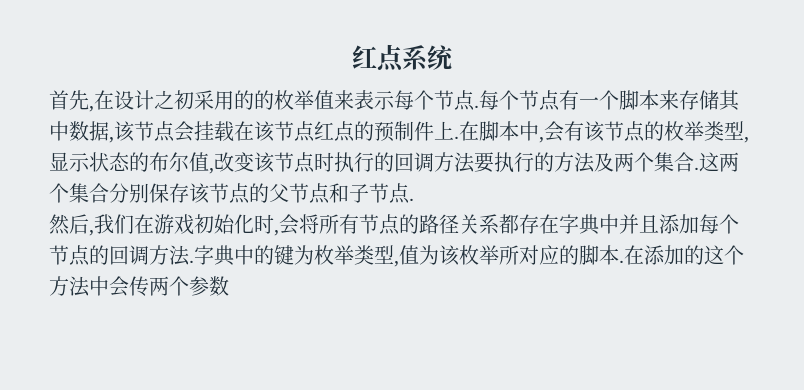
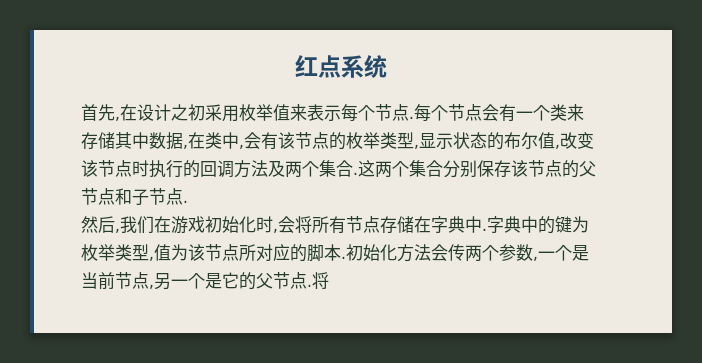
[234,90,274,110] 的的 -> (239, 113) none
[559,90,659,110] 有一个脚本 -> [482,104,567,122] 会有一个类
[114,121,519,142] 该节点会挂载在该节点红点的预制件上.在脚本 -> [188,132,222,149] 在类
[474,152,595,173] 要执行的方法 -> (268, 168) none
[399,214,739,235] [49,245,190,266] 的路径关系都存在字典中并且添加每个节点的回调方法 -> [380,216,482,233] 存储在字典中
[459,245,499,265] 枚举 -> [205,244,239,261] 节点
[624,245,744,265] [49,276,229,297] 在添加的这个方法中会传两个参数 -> [346,244,589,262] [81,272,329,290] 初始化方法会传两个参数,一个是当前节点,另一个是它的父节点.将

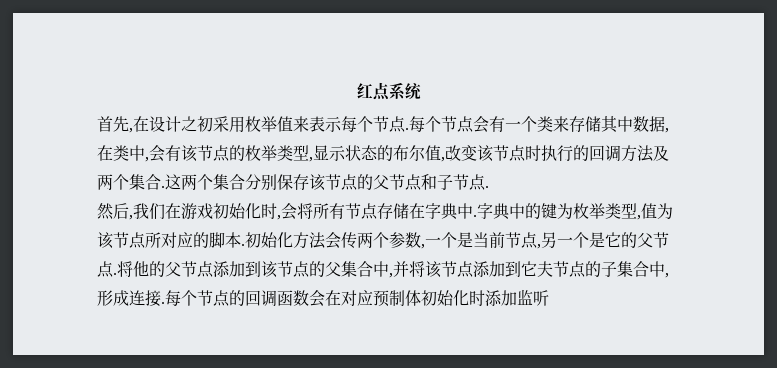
(329, 280) none -> [133,261,669,278] [97,289,549,307] 他的父节点添加到该节点的父集合中,并将该节点添加到它夫节点的子集合中,形成连接.每个节点的回调函数会在对应预制体初始化时添加监听

